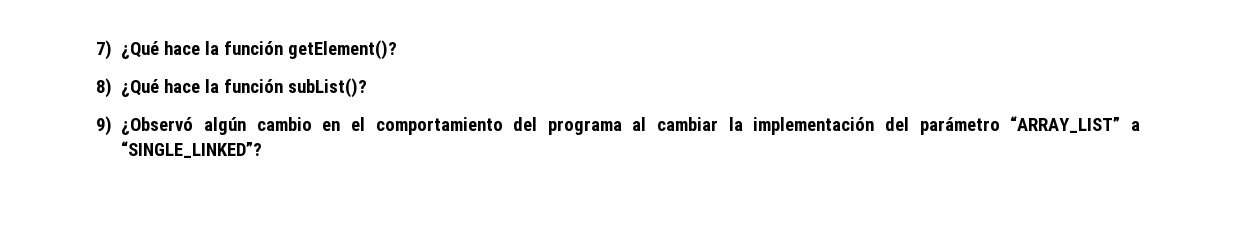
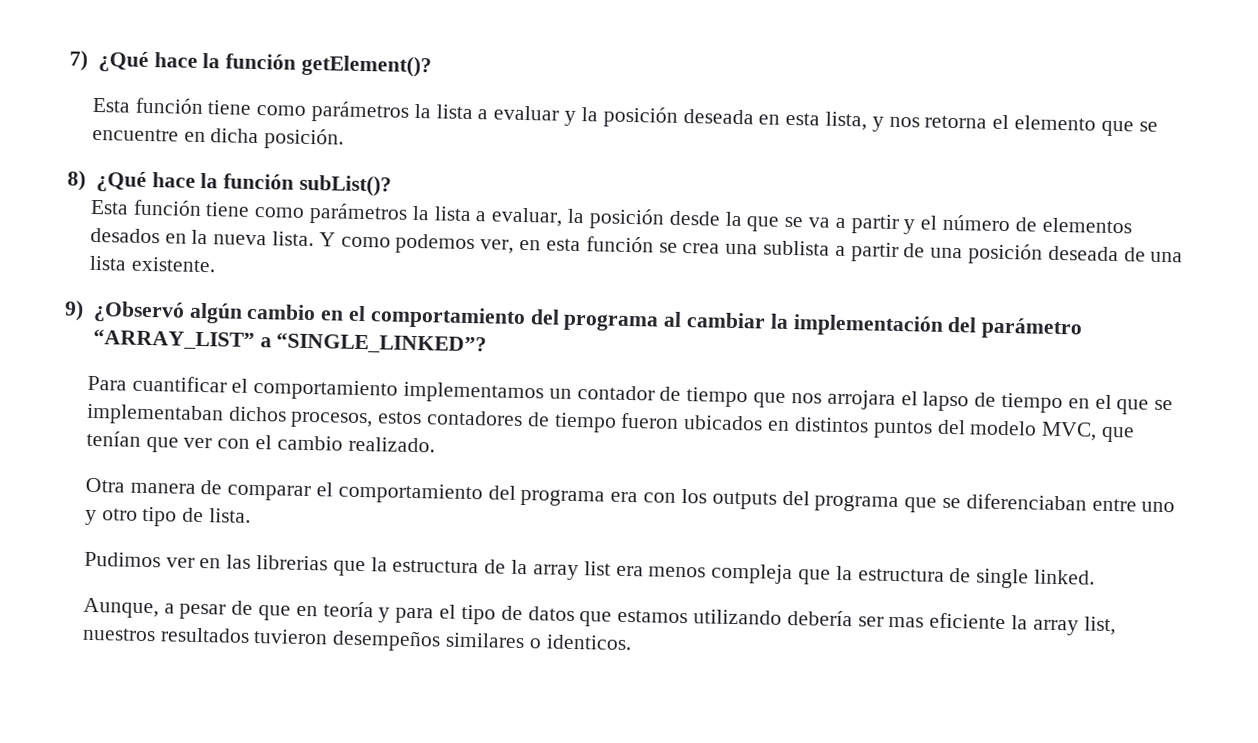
(398, 50) none -> [91,97,1158,137] [91,127,345,150] // Esta función tiene como parámetros la lista a evaluar y la posición deseada en esta lista, y nos retorna el elemento que se encuentre en dicha posición.
(368, 88) none -> [89,199,1132,235] [89,227,1184,265] [88,255,216,273] // Esta función tiene como parámetros la lista a evaluar, la posición desde la que se va a partir y el número de elementos desados en la nueva lista. Y como podemos ver, en esta función se crea una sublista a partir de una posición deseada de una lista existente.
(263, 149) none -> [86,375,1174,415] [85,403,1135,443] [85,430,435,453] [84,477,1176,513] [84,506,252,527] [83,551,1095,589] [82,597,1116,636] [81,627,632,652] // Para cuantificar el comportamiento implementamos un contador de tiempo que nos arrojara el lapso de tiempo en el que se implementaban dichos procesos, estos contadores de tiempo fueron ubicados en distintos puntos del modelo MVC, que tenían que ver con el cambio realizado. // Otra manera de comparar el comportamiento del programa era con los outputs del programa que se diferenciaban entre uno y otro tipo de lista. // Pudimos ver en las librerias que la estructura de la array list era menos compleja que la estructura de single linked. // Aunque, a pesar de que en teoría y para el tipo de datos que estamos utilizando debería ser mas eficiente la array list, nuestros resultados tuvieron desempeños similares o identicos.

